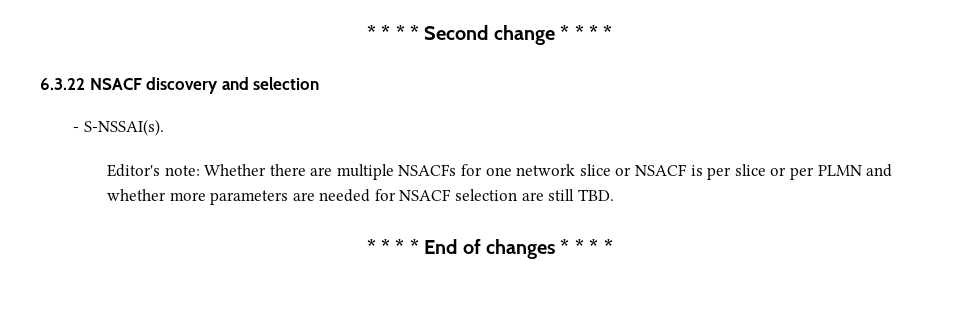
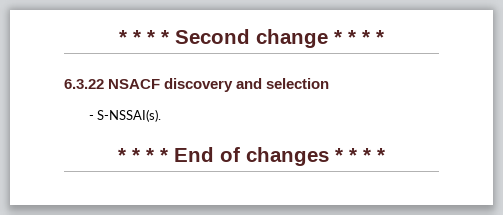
[106,164,893,180] [106,189,614,205] // Editor's note: Whether there are multiple NSACFs for one network slice or NSACF is per slice or per PLMN and whether more parameters are needed for NSACF selection are still TBD. -> (162, 115) none

